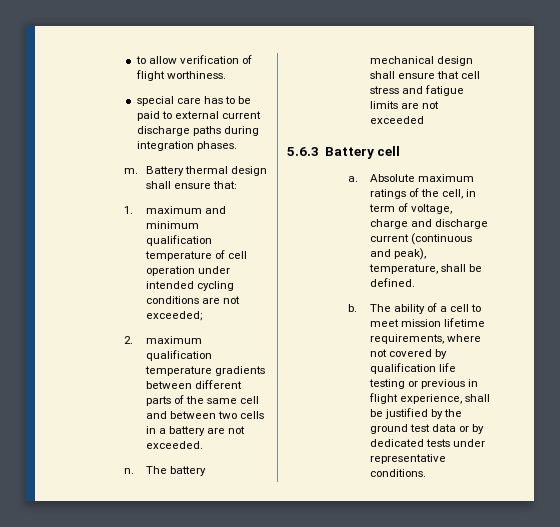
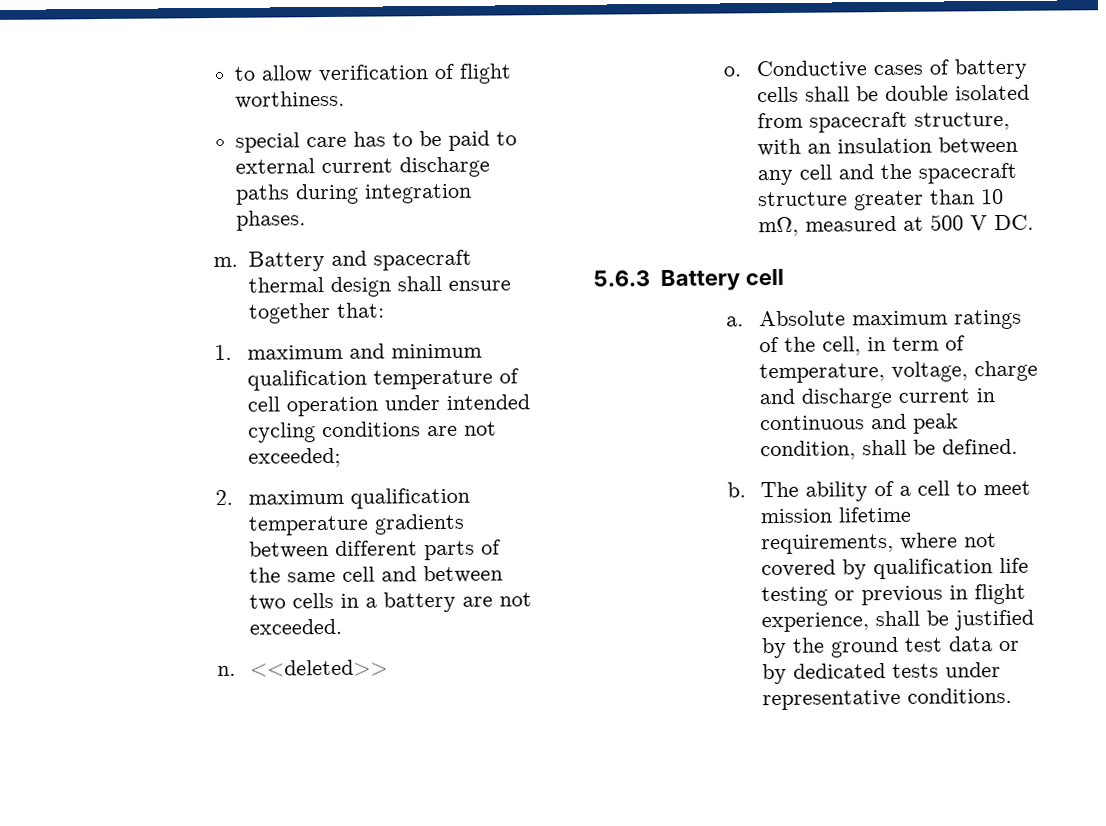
(184, 171) none -> [330,249,472,271] and spacecraft
(211, 186) none -> [248,302,331,324] together
[145,466,206,476] [369,56,473,66] [369,71,480,79] [369,85,464,96] [369,101,439,109] [369,116,424,124] The battery mechanical design shall ensure that cell stress and fatigue limits are not exceeded -> [249,659,388,677] [722,58,1028,80] [756,84,1030,103] [756,111,1010,133] [756,136,1018,157] [756,162,1017,186] [757,188,1004,211] [757,214,1034,237] <<deleted>> // o. Conductive cases of battery cells shall be double isolated from spacecraft structure, with an insulation between any cell and the spacecraft structure greater than 10 mΩ, measured at 500 V DC.
(408, 207) none -> [758,363,885,384] temperature,
[410,233,472,245] [369,248,426,260] [368,264,438,274] (continuous and peak), temperature, -> [975,388,995,403] [759,413,959,434] [759,440,856,461] in continuous and peak condition,

